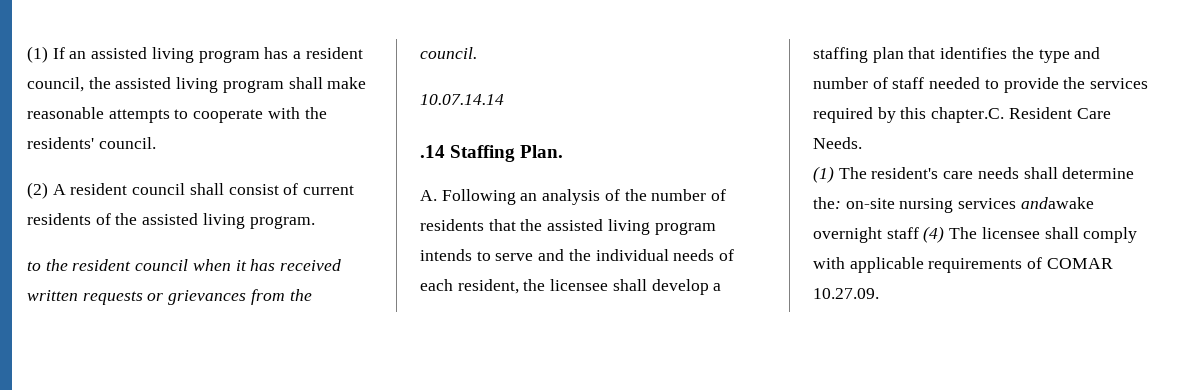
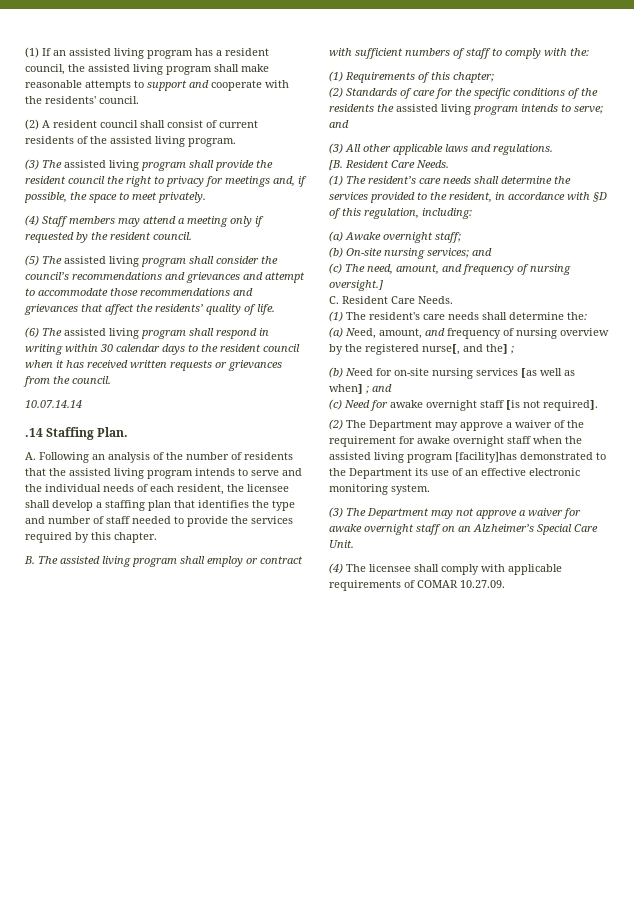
(189, 114) none -> [147,80,209,91] support and
(315, 222) none -> [25,159,273,171] [25,176,307,187] [24,192,206,203] [25,215,264,227] [25,232,192,243] [25,255,278,267] [25,272,305,283] [25,288,253,296] [24,304,275,315] [25,327,269,339] [25,344,185,355] (3) The assisted living program shall provide the resident council the right to privacy for meetings and, if possible, the space to meet privately. // (4) Staff members may attend a meeting only if requested by the resident council. // (5) The assisted living program shall consider the council’s recommendations and grievances and attempt to accommodate those recommendations and grievances that affect the residents’ quality of life. // (6) The assisted living program shall respond in writing within 30 calendar days
[931,107,1005,123] chapter.C. -> [114,532,157,543] [24,556,303,567] [329,48,589,59] [329,71,494,83] [329,87,598,99] [329,104,603,115] [329,120,349,128] [329,143,553,155] [329,160,449,170] [329,175,571,186] [329,192,607,203] [329,208,472,219] [329,231,461,243] [329,247,492,259] [329,263,571,275] [329,280,383,291] [329,296,339,304] chapter. // B. The assisted living program shall employ or contract with sufficient numbers of staff to comply with the: // (1) Requirements of this chapter; // (2) Standards of care for the specific conditions of the residents the assisted living program intends to serve; and // (3) All other applicable laws and regulations. // [B. Resident Care Needs. // (1) The resident’s care needs shall determine the services provided to the resident, in accordance with §D of this regulation, including: // (a) Awake overnight staff; // (b) On-site nursing services; and // (c) The need, amount, and frequency of nursing oversight.] // C.
[845,197,1094,213] [813,227,919,243] on-site nursing services andawake overnight staff -> [329,327,609,339] [329,344,514,355] [329,367,575,379] [329,384,392,394] [329,399,598,411] [329,419,584,431] [329,436,582,447] [329,452,606,463] [329,468,580,479] [329,484,430,495] [329,507,581,519] [329,524,598,535] [329,540,354,548] // (a) Need, amount, and frequency of nursing overview by the registered nurse[, and the] ; // (b) Need for on-site nursing services [as well as when] ; and // (c) Need for awake overnight staff [is not required]. // (2) The Department may approve a waiver of the requirement for awake overnight staff when the assisted living program [facility]has demonstrated to the Department its use of an effective electronic monitoring system. // (3) The Department may not approve a waiver for awake overnight staff on an Alzheimer’s Special Care Unit. //

